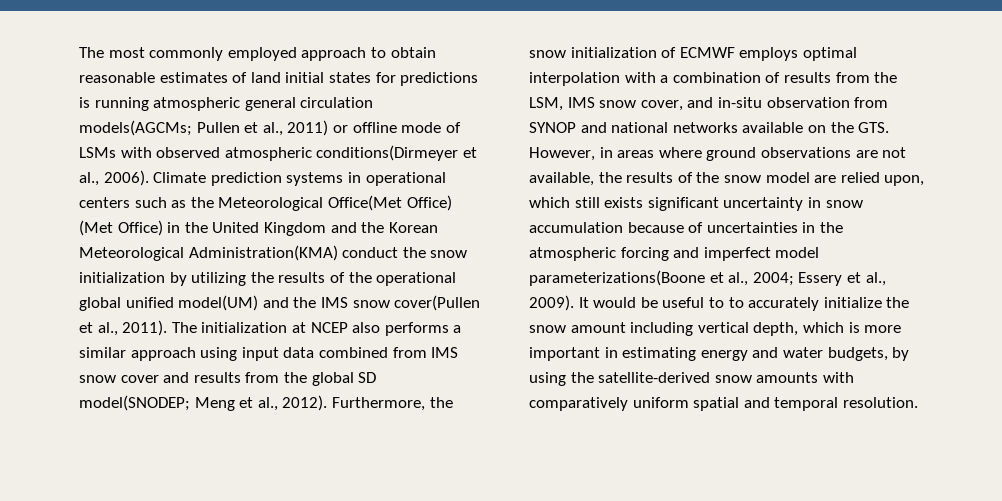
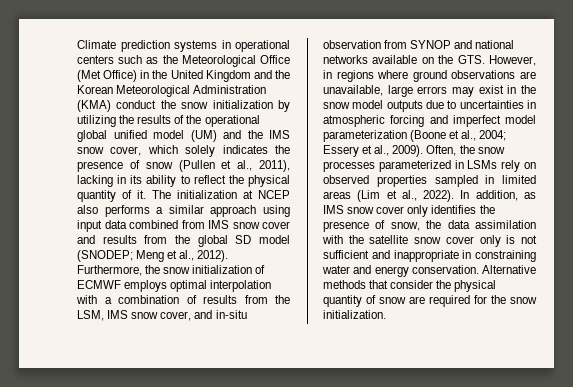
[79,47,436,61] [79,72,479,86] [79,97,374,111] [79,120,461,136] [79,145,477,161] [79,170,149,186] The most commonly employed approach to obtain reasonable estimates of land initial states for predictions is running atmospheric general circulation models(AGCMs; Pullen et al., 2011) or offline mode of LSMs with observed atmospheric conditions(Dirmeyer et al., 2006). -> (77, 44) none
[327,195,452,211] Office(Met Office) -> [260,55,290,64] Office
[188,245,338,261] Administration(KMA) -> [193,85,267,94] [77,100,111,112] Administration (KMA)
[178,295,259,311] model(UM) -> [153,130,217,142] model (UM)
[394,295,481,311] [79,320,168,336] cover(Pullen et al., 2011). -> [110,145,290,157] [77,160,290,172] [77,175,290,187] [77,190,146,202] cover, which solely indicates the presence of snow (Pullen et al., 2011), lacking in its ability to reflect the physical quantity of it.
[79,395,190,411] model(SNODEP; -> [258,235,290,244] [77,250,133,262] model (SNODEP;
[617,150,655,158] areas -> [336,70,374,82] regions
[882,147,907,158] [529,172,925,186] [529,197,863,211] [529,222,704,233] not available, the results of the snow model are relied upon, which still exists significant uncertainty in snow accumulation because of -> [323,85,536,97] [323,100,457,112] unavailable, large errors may exist in the snow model outputs due to
[819,222,843,233] the -> (536, 104) none
[529,270,705,286] parameterizations(Boone -> [323,130,447,142] parameterization (Boone
[578,297,910,311] [529,322,902,336] [529,347,910,361] [529,372,854,386] [529,397,918,411] It would be useful to to accurately initialize the snow amount including vertical depth, which is more important in estimating energy and water budgets, by using the satellite-derived snow amounts with comparatively uniform spatial and temporal resolution. -> [426,145,505,156] [323,160,536,172] [323,175,536,187] [323,190,536,202] [323,205,495,217] [323,220,536,232] [322,235,537,247] [323,250,536,262] [322,265,536,277] [323,280,497,292] [323,295,537,307] [323,310,386,319] Often, the snow processes parameterized in LSMs rely on observed properties sampled in limited areas (Lim et al., 2022). In addition, as IMS snow cover only identifies the presence of snow, the data assimilation with the satellite snow cover only is not sufficient and inappropriate in constraining water and energy conservation. Alternative methods that consider the physical quantity of snow are required for the snow initialization.

